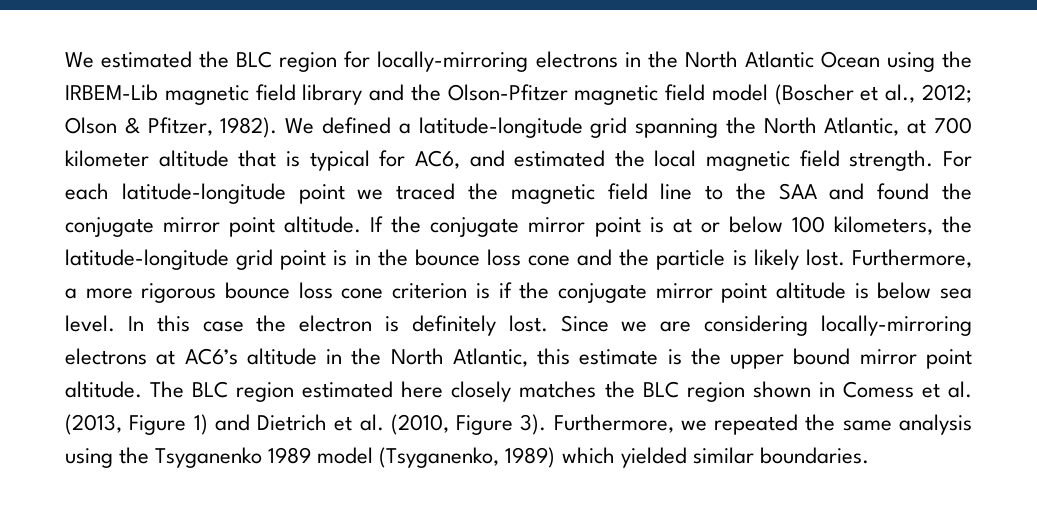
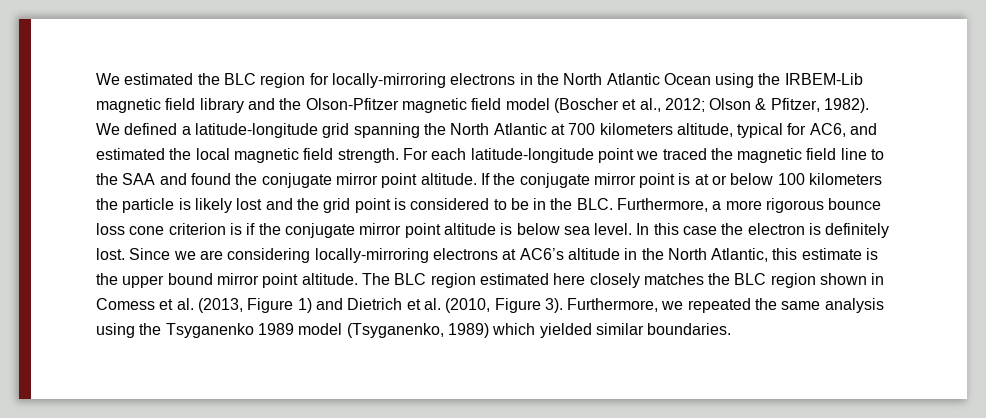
[824,117,900,136] Atlantic, -> [493,123,547,135] Atlantic
[65,150,300,167] kilometer altitude that is -> [599,123,733,137] kilometers altitude,
[833,216,973,235] [65,249,845,270] kilometers, the latitude-longitude grid point is in the bounce loss cone and the particle is likely lost. -> [809,173,883,185] [96,198,613,213] kilometers the particle is likely lost and the grid point is considered to be in the BLC.

